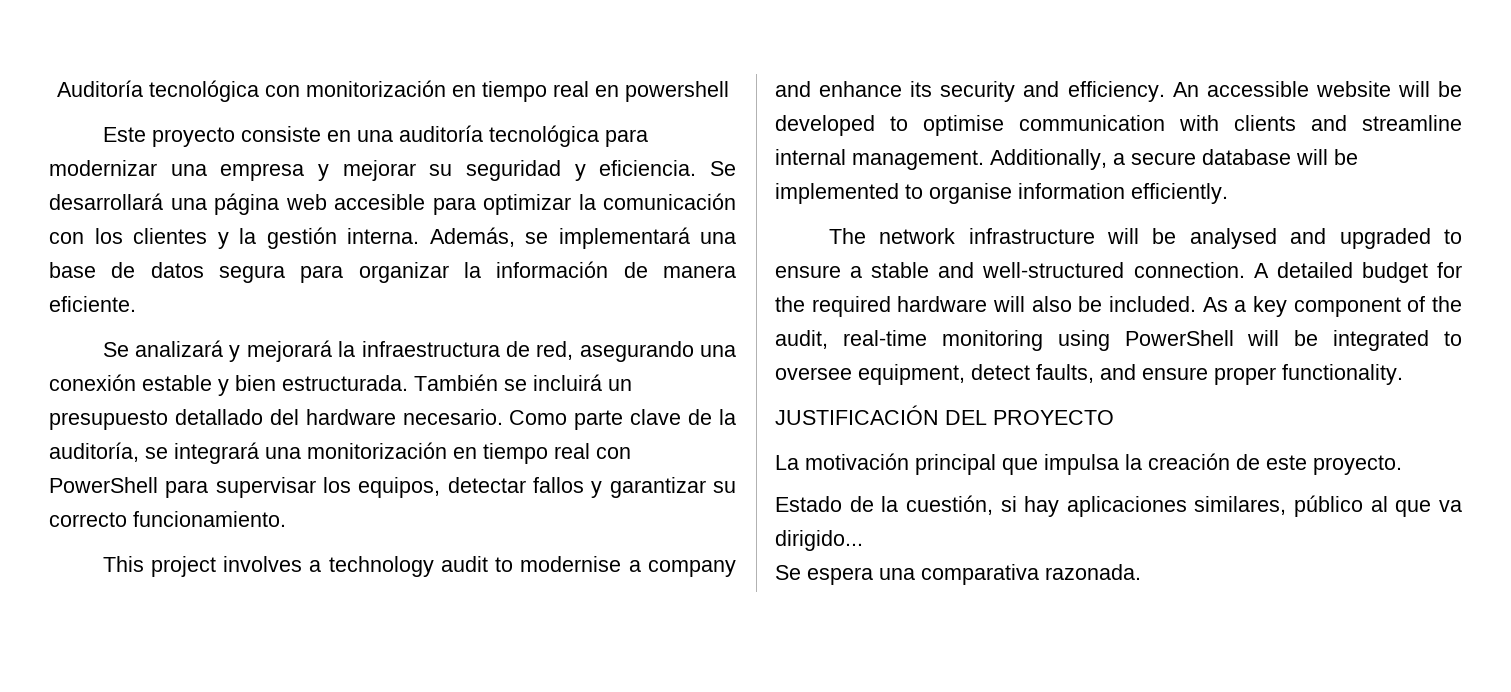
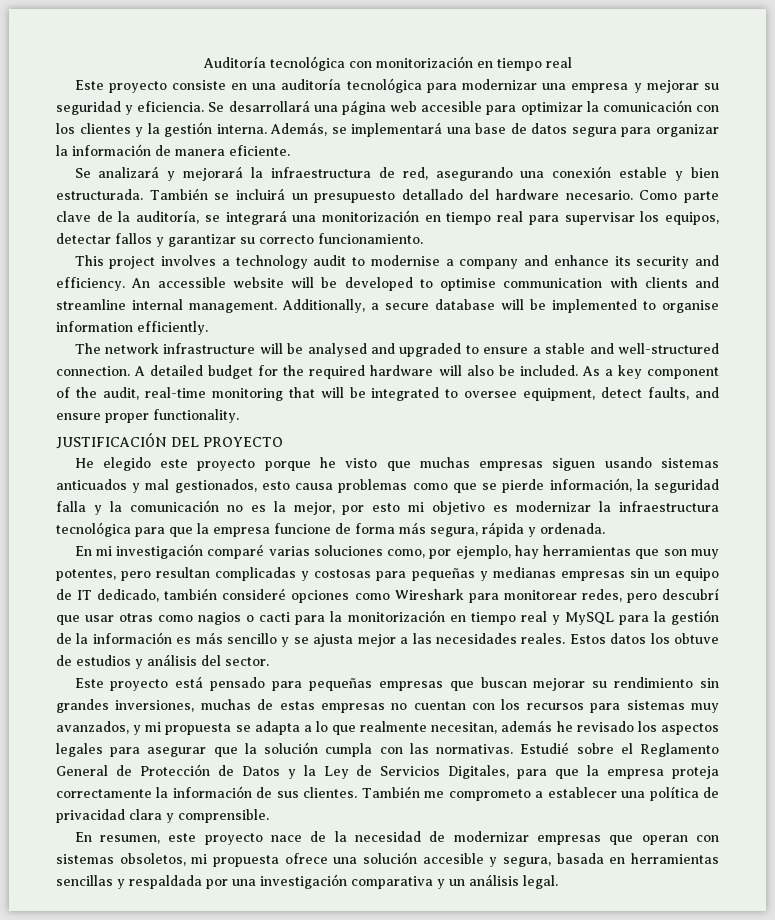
[594,81,729,102] en powershell -> (572, 62) none
[596,447,631,459] [49,477,158,493] con PowerShell -> (524, 216) none
[1057,330,1234,351] using PowerShell -> [288,387,315,398] that
[775,453,1402,475] [775,495,1462,517] [775,530,863,551] [775,564,1141,585] La motivación principal que impulsa la creación de este proyecto. // Estado de la cuestión, si hay aplicaciones similares, público al que va dirigido... // Se espera una comparativa razonada. -> [74,457,719,471] [56,478,719,493] [56,500,719,515] [56,522,605,537] [74,544,719,559] [56,567,720,581] [56,588,720,603] [56,610,719,625] [56,632,719,647] [56,654,269,669] [74,676,719,691] [56,699,719,713] [56,720,719,735] [56,742,720,757] [56,764,719,779] [56,786,719,801] [56,809,269,823] [74,831,719,845] [56,852,719,867] [56,874,558,889] He elegido este proyecto porque he visto que muchas empresas siguen usando sistemas anticuados y mal gestionados, esto causa problemas como que se pierde información, la seguridad falla y la comunicación no es la mejor, por esto mi objetivo es modernizar la infraestructura tecnológica para que la empresa funcione de forma más segura, rápida y ordenada. // En mi investigación comparé varias soluciones como, por ejemplo, hay herramientas que son muy potentes, pero resultan complicadas y costosas para pequeñas y medianas empresas sin un equipo de IT dedicado, también consideré opciones como Wireshark para monitorear redes, pero descubrí que usar otras como nagios o cacti para la monitorización en tiempo real y MySQL para la gestión de la información es más sencillo y se ajusta mejor a las necesidades reales. Estos datos los obtuve de estudios y análisis del sector. // Este proyecto está pensado para pequeñas empresas que buscan mejorar su rendimiento sin grandes inversiones, muchas de estas empresas no cuentan con los recursos para sistemas muy avanzados, y mi propuesta se adapta a lo que realmente necesitan, además he revisado los aspectos legales para asegurar que la solución cumpla con las normativas. Estudié sobre el Reglamento General de Protección de Datos y la Ley de Servicios Digitales, para que la empresa proteja correctamente la información de sus clientes. También me comprometo a establecer una política de privacidad clara y comprensible. // En resumen, este proyecto nace de la necesidad de modernizar empresas que operan con sistemas obsoletos, mi propuesta ofrece una solución accesible y segura, basada en herramientas sencillas y respaldada por una investigación comparativa y un análisis legal.

